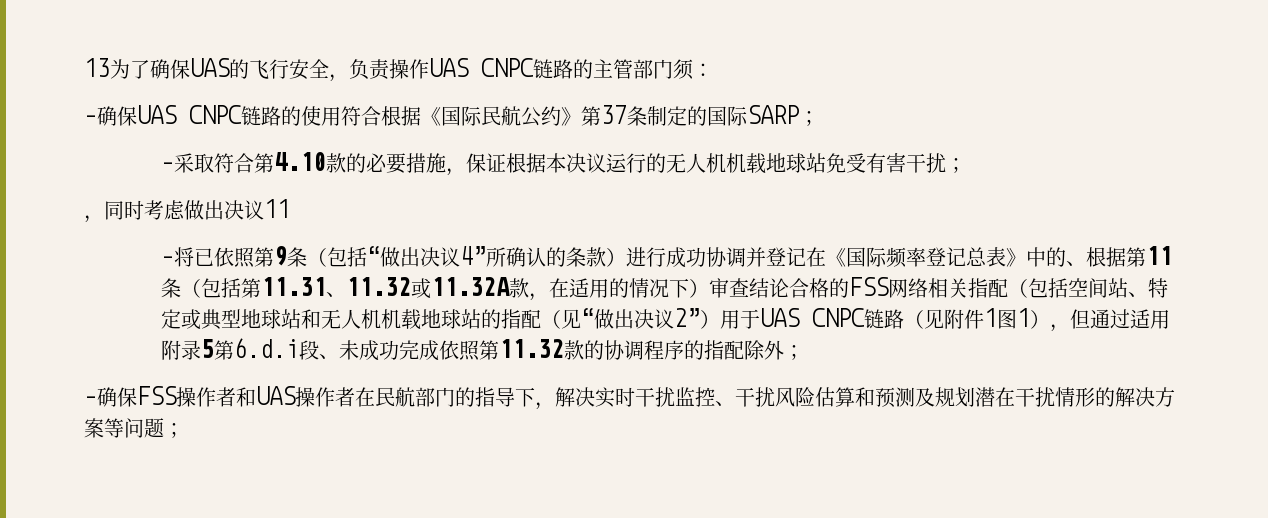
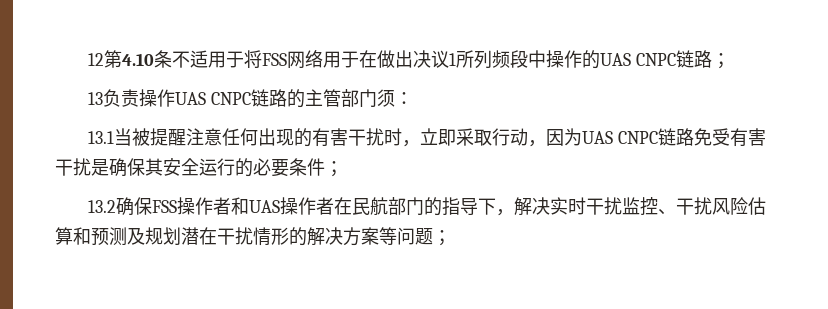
[84,58,349,82] 13为了确保UAS的飞行安全， -> [88,50,731,69] [88,92,104,105] 12第4.10条不适用于将FSS网络用于在做出决议1所列频段中操作的UAS CNPC链路； // 13
[84,105,819,127] [160,152,966,176] [84,199,290,223] [160,246,1172,268] [160,277,1168,301] [160,308,1170,332] [160,338,804,361] [84,396,97,405] –确保UAS CNPC链路的使用符合根据《国际民航公约》第37条制定的国际SARP； // –采取符合第4.10款的必要措施，保证根据本决议运行的无人机机载地球站免受有害干扰； // ，同时考虑做出决议11 // –将已依照第9条（包括“做出决议4”所确认的条款）进行成功协调并登记在《国际频率登记总表》中的、根据第11条（包括第11.31、11.32或11.32A款，在适用的情况下）审查结论合格的FSS网络相关指配（包括空间站、特定或典型地球站和无人机机载地球站的指配（见“做出决议2”）用于UAS CNPC链路（见附件1图1），但通过适用附录5第6.d.i段、未成功完成依照第11.32款的协调程序的指配除外； // – -> [88,128,767,147] [55,158,343,177] [88,200,117,213] 13.1当被提醒注意任何出现的有害干扰时，立即采取行动，因为UAS CNPC链路免受有害干扰是确保其安全运行的必要条件； // 13.2

